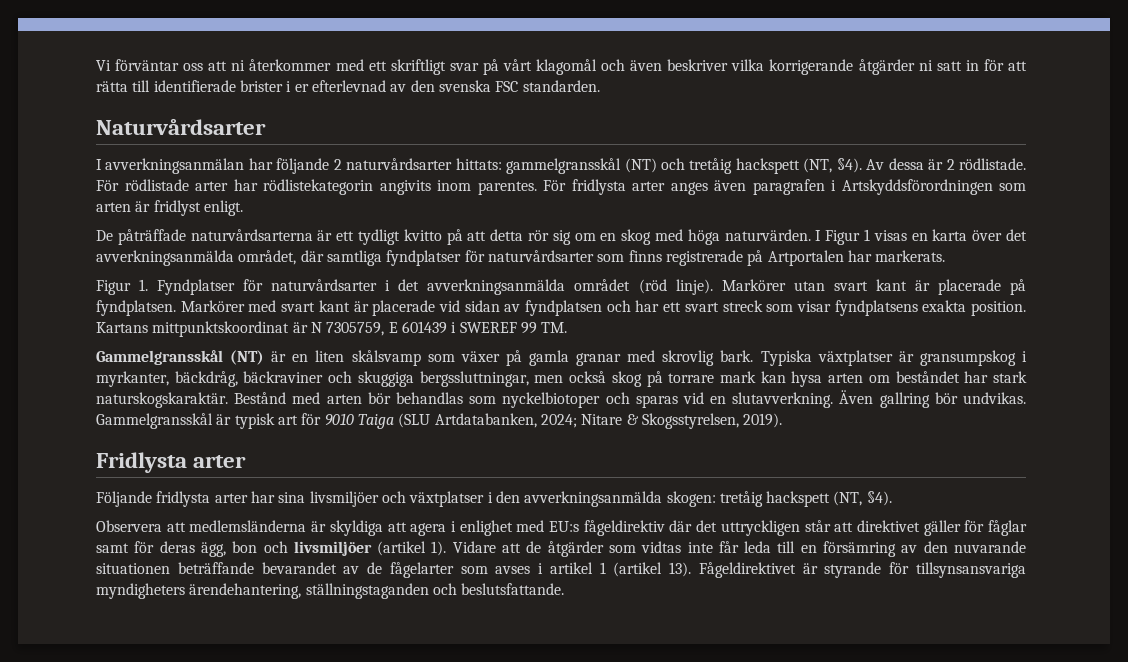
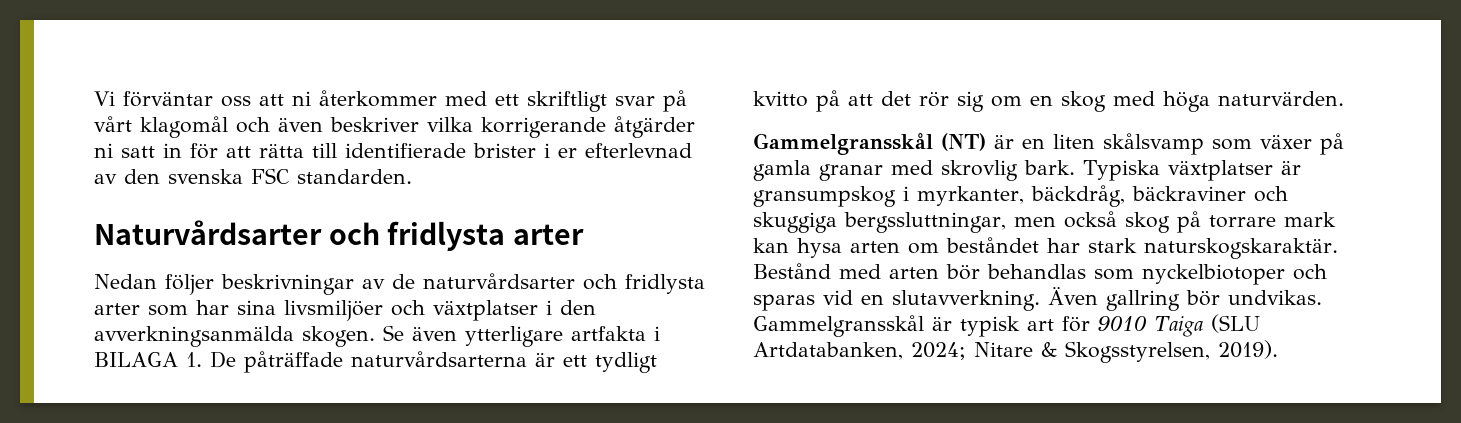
[96,158,1027,174] [96,179,1026,195] [96,200,243,216] // I avverkningsanmälan har följande 2 naturvårdsarter hittats: gammelgransskål (NT) och tretåig hackspett (NT, §4). Av dessa är 2 rödlistade. För rödlistade arter har rödlistekategorin angivits inom parentes. För fridlysta arter anges även paragrafen i Artskyddsförordningen som arten är fridlyst enligt. // -> [328,221,585,251] [94,273,705,295] [94,300,596,321] [94,325,660,347] [94,352,202,367] och fridlysta arter // Nedan följer beskrivningar av de naturvårdsarter och fridlysta arter som har sina livsmiljöer och växtplatser i den avverkningsanmälda skogen. Se även ytterligare artfakta i BILAGA 1.
[490,229,524,241] detta -> [881,91,911,106] det
[815,229,1027,245] [96,250,946,266] [96,279,1026,295] [96,300,1027,316] [96,321,568,337] I Figur 1 visas en karta över det avverkningsanmälda området, där samtliga fyndplatser för naturvårdsarter som finns registrerade på Artportalen har markerats. // Figur 1. Fyndplatser för naturvårdsarter i det avverkningsanmälda området (röd linje). Markörer utan svart kant är placerade på fyndplatsen. Markörer med svart kant är placerade vid sidan av fyndplatsen och har ett svart streck som visar fyndplatsens exakta position. Kartans mittpunktskoordinat är N 7305759, E 601439 i SWEREF 99 TM. -> (1344, 98) none
[96,452,247,473] [96,491,892,507] [96,520,1028,536] [96,541,1027,557] [96,562,1026,578] [96,583,565,599] // Fridlysta arter // Följande fridlysta arter har sina livsmiljöer och växtplatser i den avverkningsanmälda skogen: tretåig hackspett (NT, §4). // Observera att medlemsländerna är skyldiga att agera i enlighet med EU:s fågeldirektiv där det uttryckligen står att direktivet gäller för fåglar samt för deras ägg, bon och livsmiljöer (artikel 1). Vidare att de åtgärder som vidtas inte får leda till en försämring av den nuvarande situationen beträffande bevarandet av de fågelarter som avses i artikel 1 (artikel 13). Fågeldirektivet är styrande för tillsynsansvariga myndigheters ärendehantering, ställningstaganden och beslutsfattande. -> (1278, 349) none

